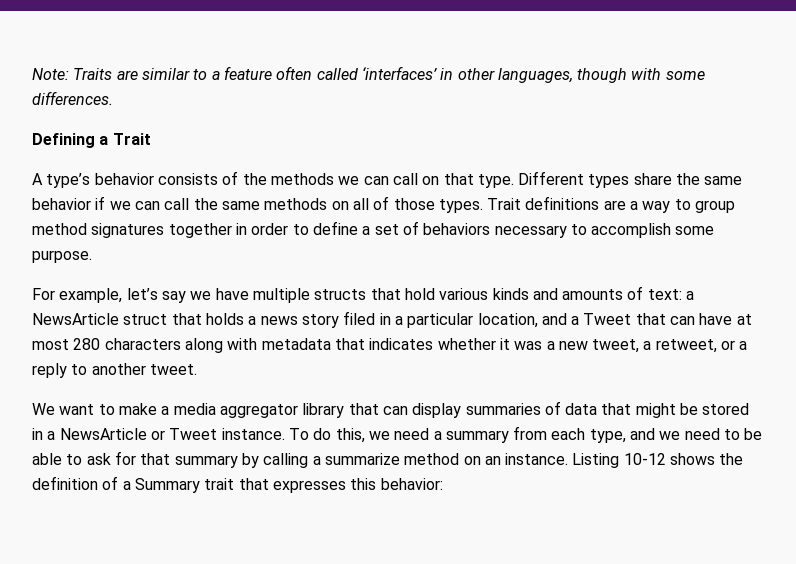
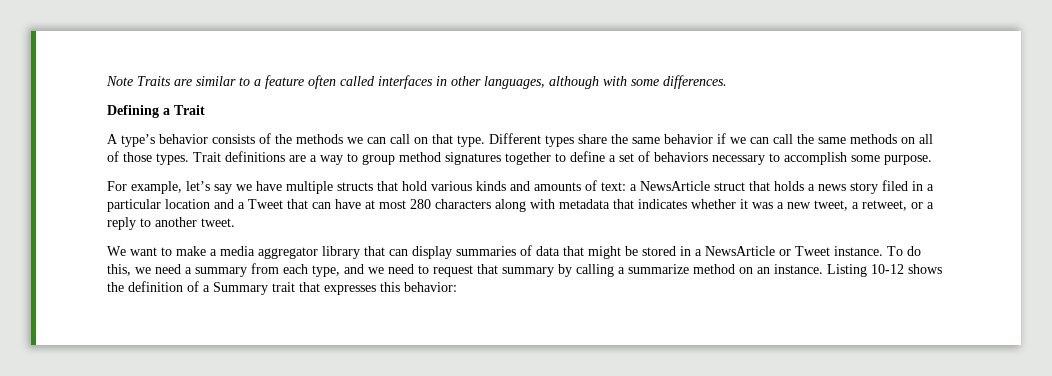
[32,68,69,80] Note: -> [106,76,133,86] Note
[361,66,437,80] ‘interfaces’ -> [378,75,433,89] interfaces
[577,68,628,83] though -> [549,76,599,89] although
[235,223,289,235] in order -> (551, 158) none
[477,313,538,328] location, -> [165,199,210,209] location
[744,428,763,440] [32,451,136,465] be able to ask for -> [433,265,473,277] request

